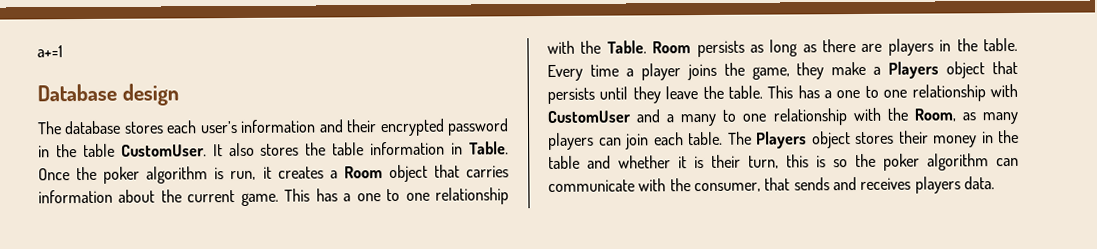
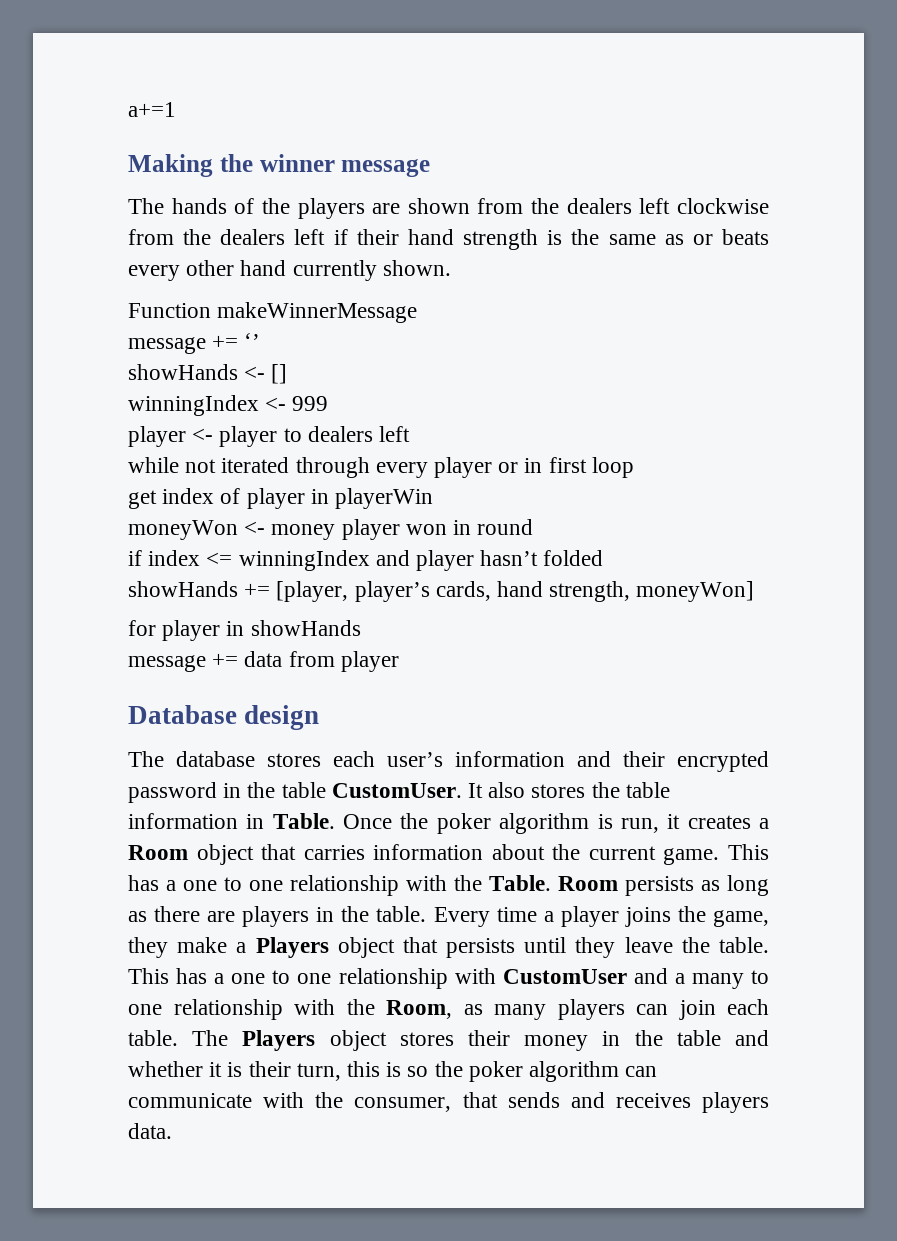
(63, 51) none -> [128,154,431,177] [128,198,769,219] [128,229,769,250] [128,260,451,281] [128,302,418,323] [128,333,261,354] [128,364,288,384] [128,395,329,416] [128,426,411,447] [128,457,634,478] [128,488,434,509] [128,519,534,540] [128,550,604,571] [128,581,755,602] [128,620,361,641] [128,651,399,672] // Making the winner message // The hands of the players are shown from the dealers left clockwise from the dealers left if their hand strength is the same as or beats every other hand currently shown. // Function makeWinnerMessage // message += ‘’ // showHands <- [] // winningIndex <- 999 // player <- player to dealers left // while not iterated through every player or in first loop // get index of player in playerWin // moneyWon <- money player won in round // if index <= winningIndex and player hasn’t folded // showHands += [player, player’s cards, hand strength, moneyWon] // for player in showHands // message += data from player

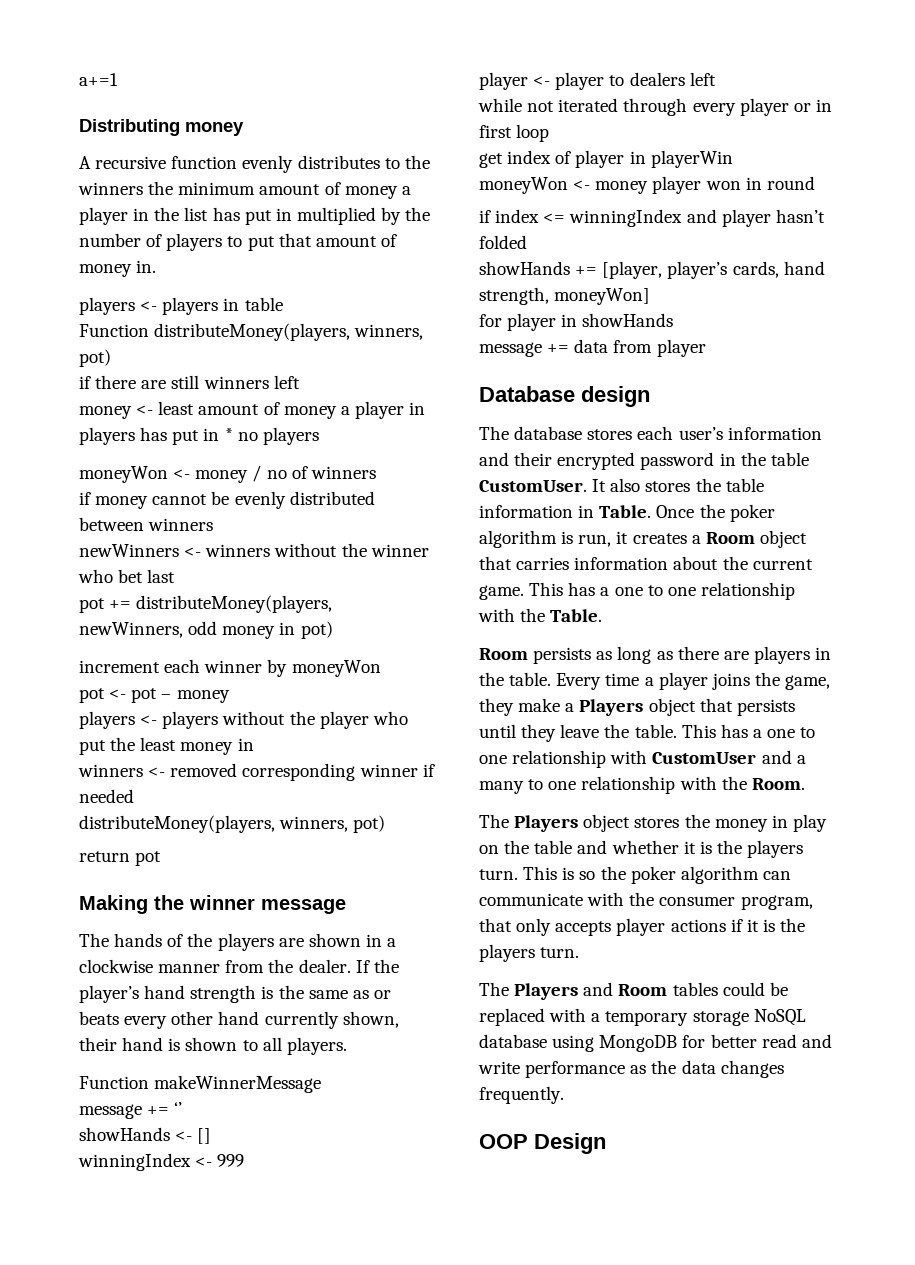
(176, 109) none -> [79,119,244,136] [79,155,430,173] [78,181,411,199] [79,207,431,225] [79,233,397,251] [79,260,157,277] [79,297,283,315] [79,323,424,341] [79,349,111,367] [79,375,300,389] [79,401,426,419] [79,427,319,445] [79,465,376,483] [79,491,375,509] [79,517,214,531] [79,543,429,557] [78,569,176,583] [79,595,333,613] [79,621,333,639] [79,659,381,677] [79,688,230,703] [79,711,408,729] [79,737,254,755] [78,763,435,781] [79,789,134,803] [79,815,386,833] [79,851,162,866] // Distributing money // A recursive function evenly distributes to the winners the minimum amount of money a player in the list has put in multiplied by the number of players to put that amount of money in. // players <- players in table // Function distributeMoney(players, winners, pot) // if there are still winners left // money <- least amount of money a player in players has put in * no players // moneyWon <- money / no of winners // if money cannot be evenly distributed between winners // newWinners <- winners without the winner who bet last // pot += distributeMoney(players, newWinners, odd money in pot) // increment each winner by moneyWon // pot <- pot – money // players <- players without the player who put the least money in // winners <- removed corresponding winner if needed // distributeMoney(players, winners, pot) // return pot
[477,198,769,214] [128,229,399,245] from the dealers left clockwise from the dealers left if their -> [365,934,397,947] [79,959,399,973] [79,985,139,1003] in a clockwise manner from the dealer. If the player’s
[382,260,451,276] shown. -> [342,1011,399,1028] [79,1037,347,1055] shown, their hand is shown to all players.
(551, 883) none -> (603, 615) //
[386,999,769,1020] [128,1030,178,1046] Room, as many players can join each table. -> [751,778,805,790] Room. //
[468,1030,621,1051] their money in -> [684,814,827,832] [479,845,499,854] the money in play on
[248,1061,381,1081] their turn, this -> [716,840,804,858] [479,866,558,880] the players turn. This
[354,1092,769,1113] [128,1123,172,1139] consumer, that sends and receives players data. -> [659,895,813,910] [479,918,806,936] [479,944,580,962] [479,982,788,1000] [479,1008,806,1026] [479,1034,832,1052] [478,1060,784,1078] [479,1086,564,1104] [479,1133,606,1154] consumer program, that only accepts player actions if it is the players turn. // The Players and Room tables could be replaced with a temporary storage NoSQL database using MongoDB for better read and write performance as the data changes frequently. // OOP Design

